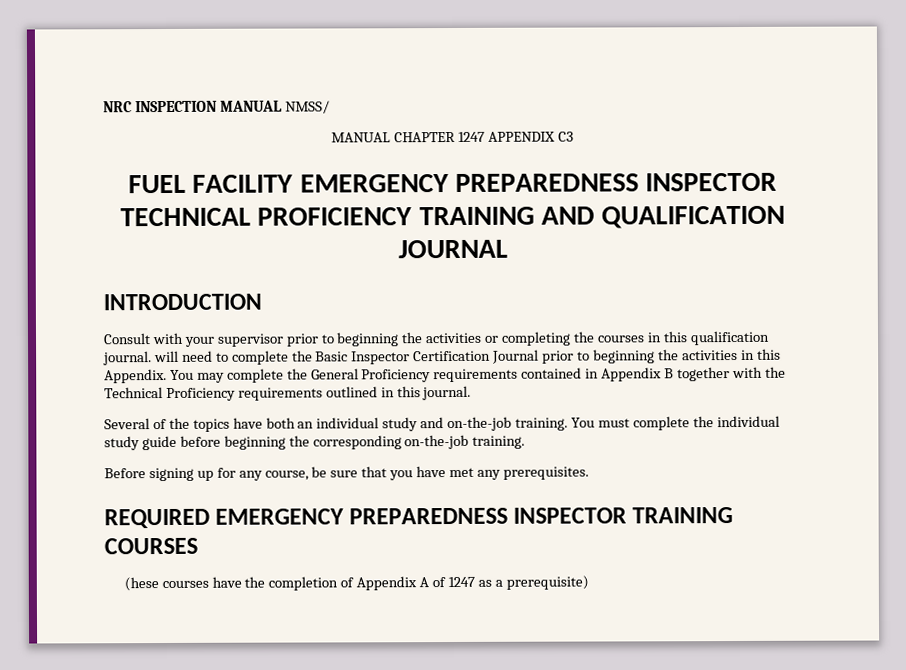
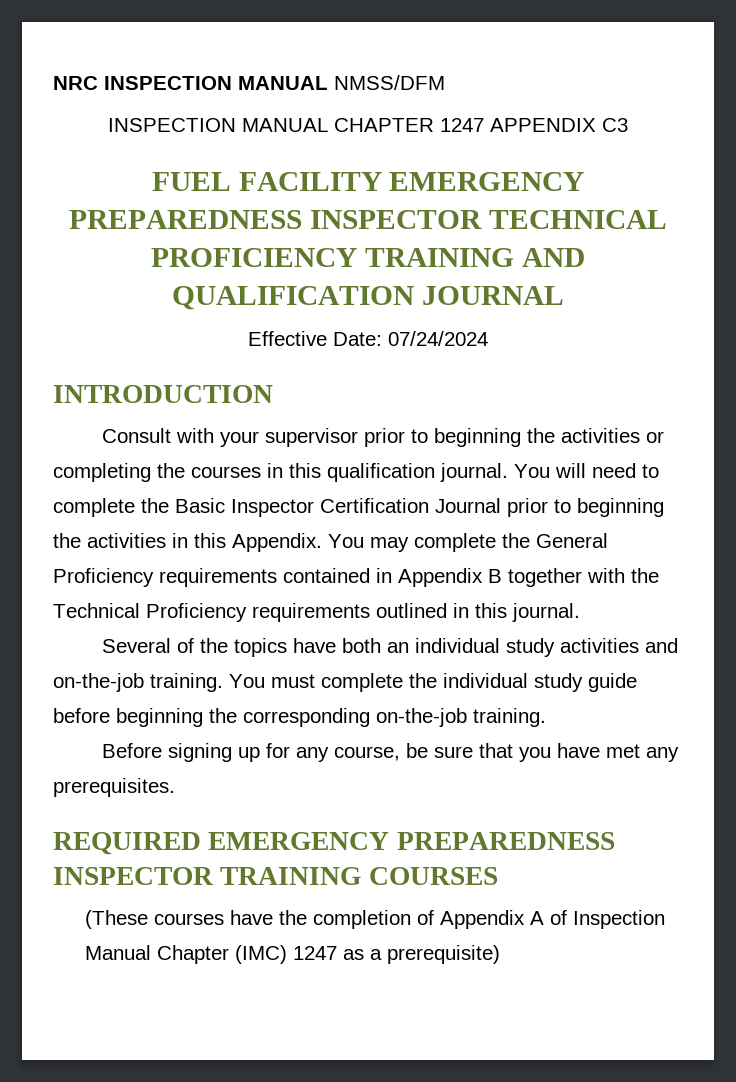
[284,100,330,114] NMSS/ // -> [334,75,445,90] [108,118,236,132] NMSS/DFM // INSPECTION
(508, 249) none -> [248,331,488,346] // Effective Date: 07/24/2024
(152, 358) none -> [514,464,550,478] You
(419, 424) none -> [560,638,640,653] activities
[123,577,159,592] (hese -> [84,910,148,929] (These
(447, 582) none -> [572,910,665,929] [84,945,287,964] Inspection Manual Chapter (IMC)

